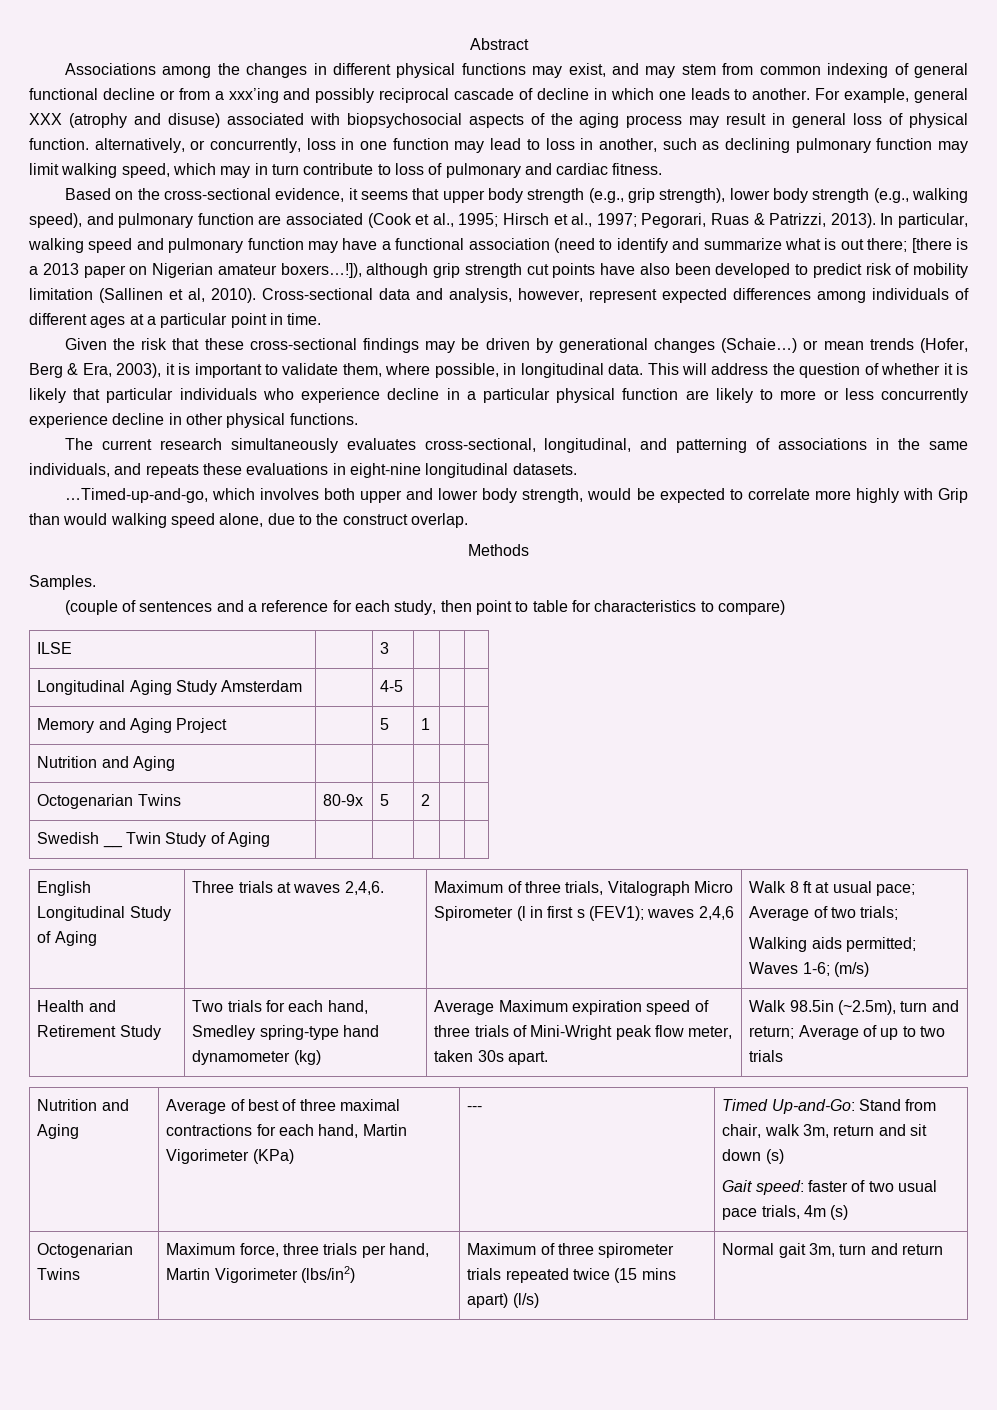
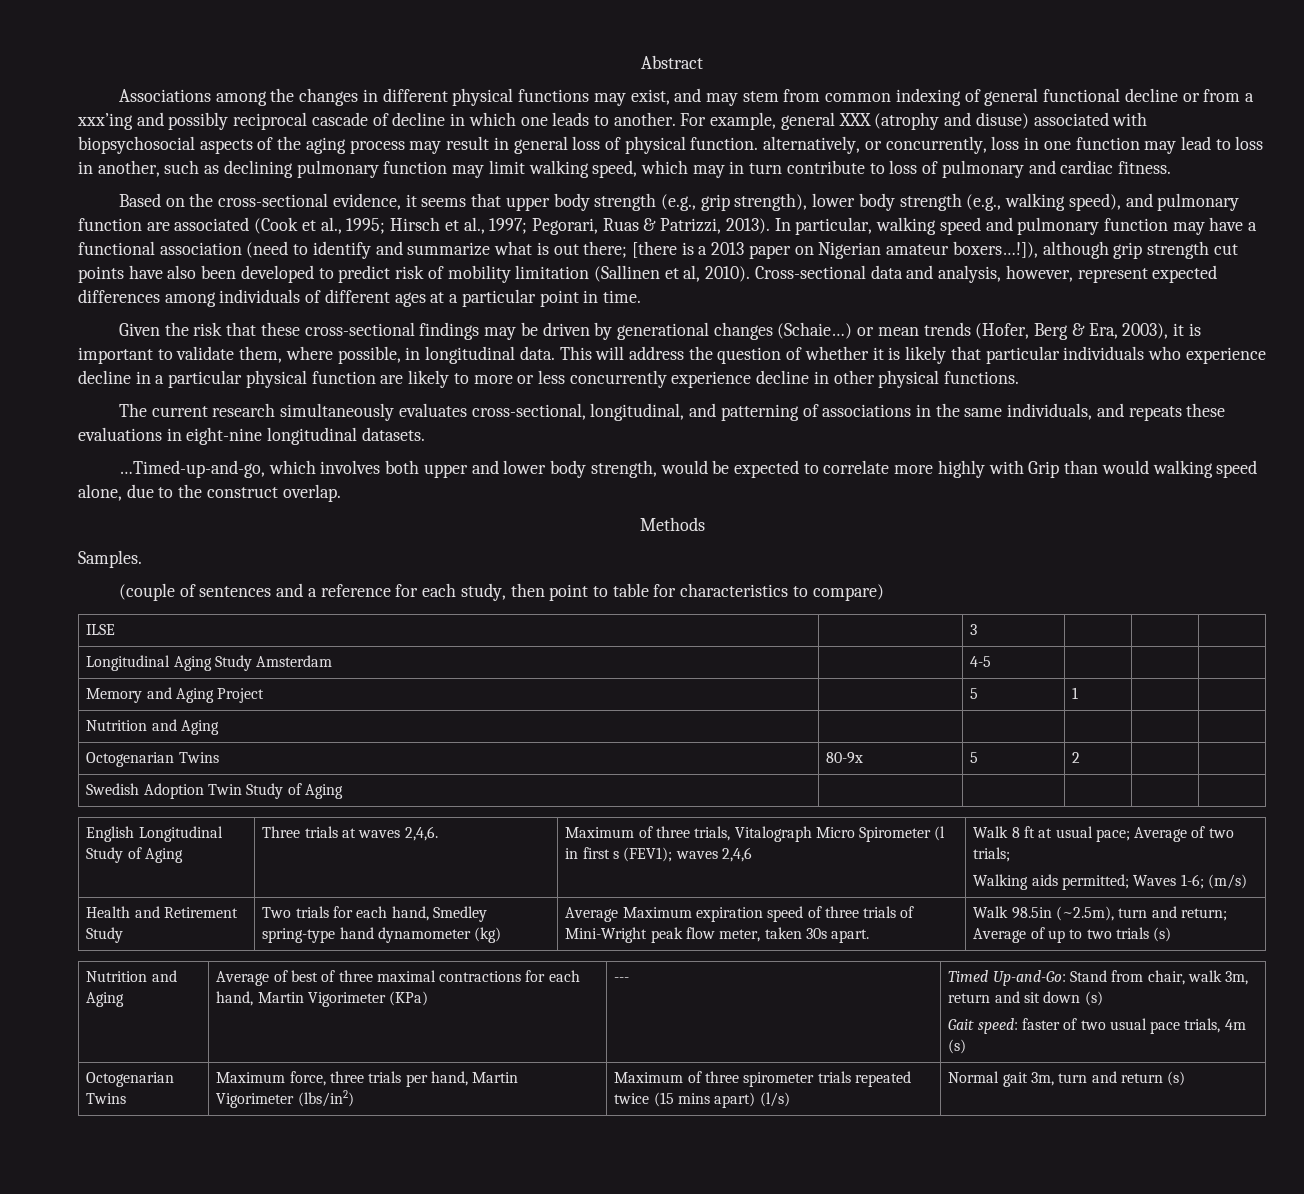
[102,844,123,848] __ -> [143,783,204,799] Adoption
(784, 1056) none -> [1153,927,1172,942] (s)
(943, 1249) none -> [1167,1071,1186,1086] (s)

